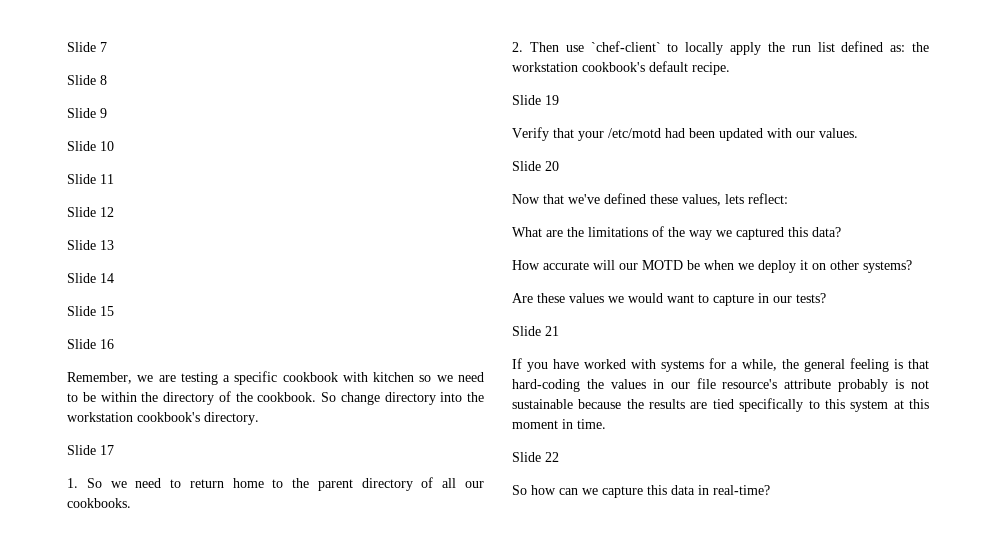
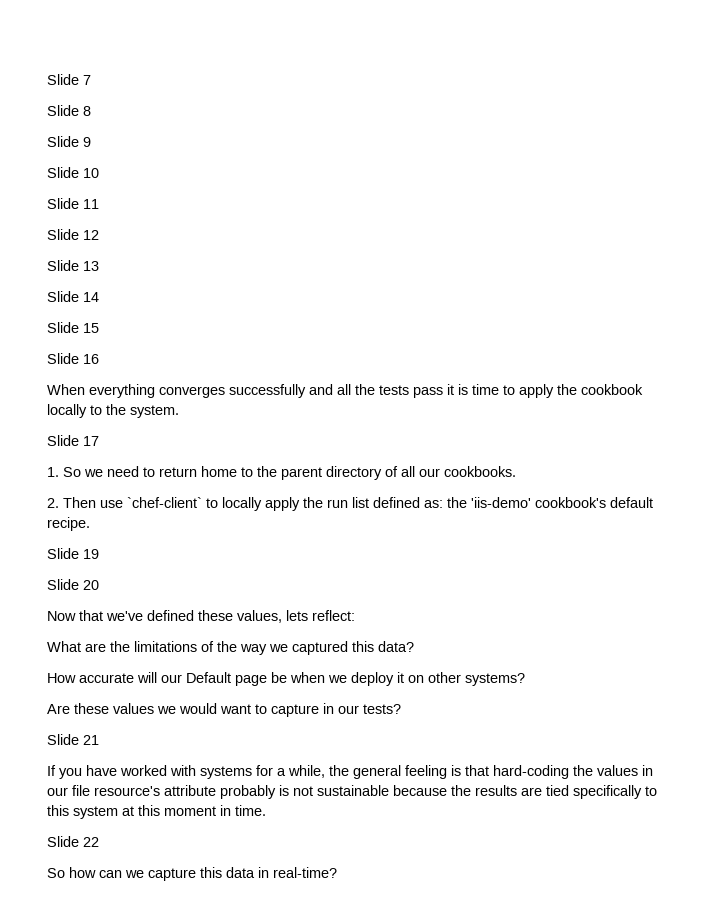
[67,371,484,385] [67,391,484,405] [67,412,259,425] Remember, we are testing a specific cookbook with kitchen so we need to be within the directory of the cookbook. So change directory into the workstation cookbook's directory. -> [47,384,643,398] [47,404,179,418] When everything converges successfully and all the tests pass it is time to apply the cookbook locally to the system.
[512,62,578,72] workstation -> [471,497,531,508] 'iis-demo'
[512,127,858,141] // Verify that your /etc/motd had been updated with our values. -> (99, 554) none
[642,260,683,270] MOTD -> [186,672,267,686] Default page

